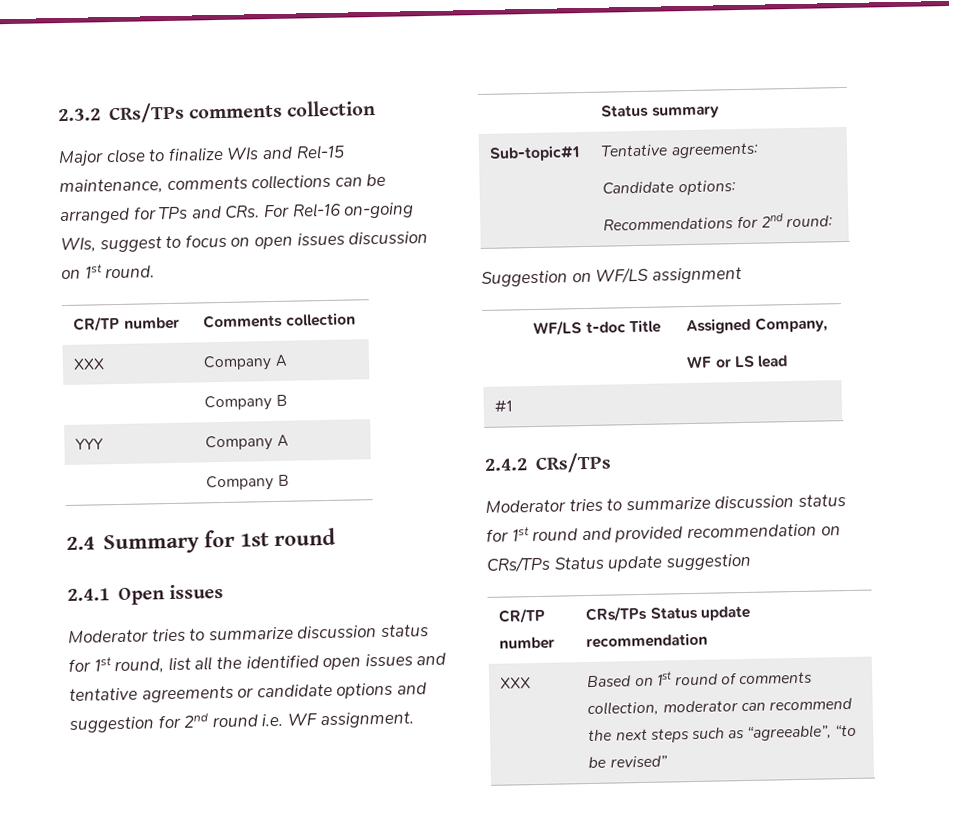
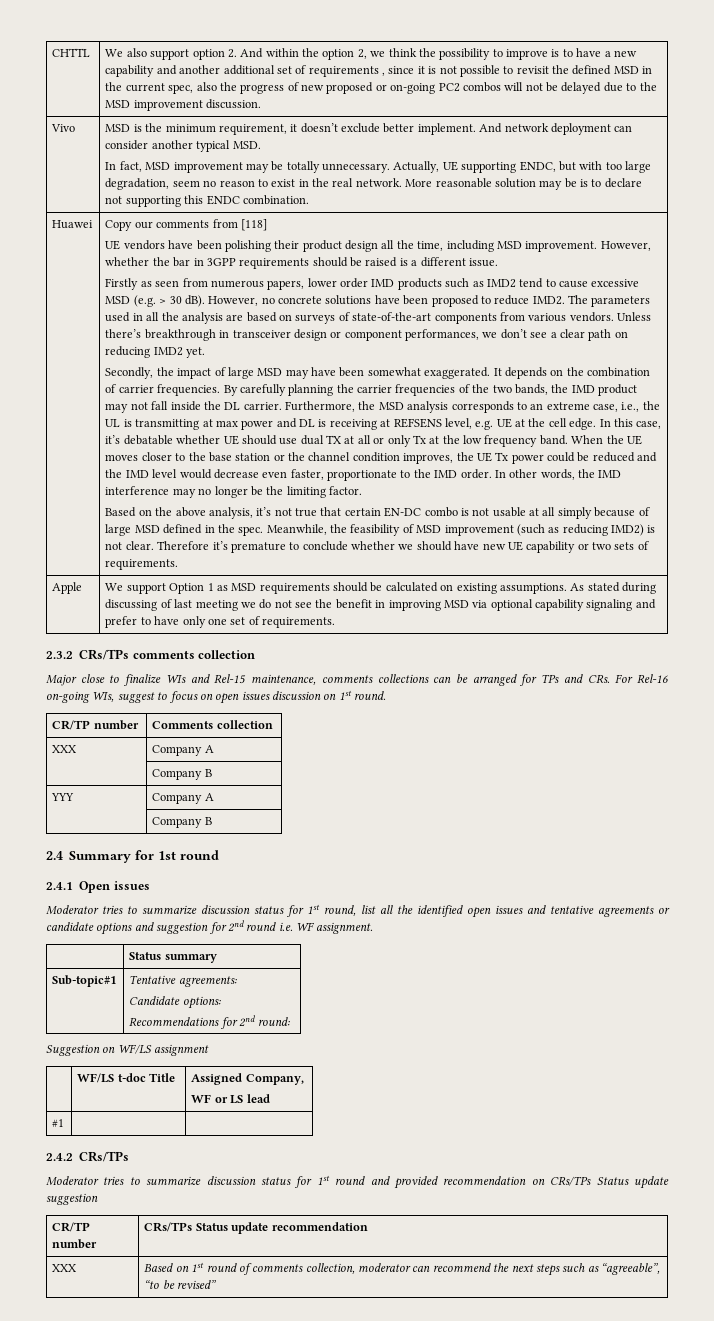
(58, 115) none -> [52,48,91,57] [105,48,637,60] [105,65,653,77] [105,82,657,94] [105,99,262,111] [51,124,76,132] [105,123,633,135] [105,140,261,152] [105,161,652,173] [105,178,642,190] [105,195,309,207] [52,220,94,229] [105,219,267,231] [105,240,651,252] [105,257,498,269] [105,278,640,290] [105,295,651,307] [105,312,652,324] [105,329,628,341] [105,346,206,358] [105,367,651,379] [105,384,638,396] [105,401,660,413] [105,418,662,430] [105,435,642,447] [105,452,658,464] [105,469,622,481] [105,486,363,498] [105,507,650,519] [105,524,656,536] [105,541,649,553] [105,559,179,570] [52,582,83,594] [105,582,657,594] [105,599,656,611] [105,616,336,628] CHTTL | We also support option 2. And within the option 2, we think the possibility to improve is to have a new capability and another additional set of requirements , since it is not possible to revisit the defined MSD in the current spec, also the progress of new proposed or on-going PC2 combos will not be delayed due to the MSD improvement discussion. // Vivo | MSD is the minimum requirement, it doesn’t exclude better implement. And network deployment can consider another typical MSD. // In fact, MSD improvement may be totally unnecessary. Actually, UE supporting ENDC, but with too large degradation, seem no reason to exist in the real network. More reasonable solution may be is to declare not supporting this ENDC combination. // Huawei | Copy our comments from [118] // UE vendors have been polishing their product design all the time, including MSD improvement. However, whether the bar in 3GPP requirements should be raised is a different issue. // Firstly as seen from numerous papers, lower order IMD products such as IMD2 tend to cause excessive MSD (e.g. > 30 dB). However, no concrete solutions have been proposed to reduce IMD2. The parameters used in all the analysis are based on surveys of state-of-the-art components from various vendors. Unless there’s breakthrough in transceiver design or component performances, we don’t see a clear path on reducing IMD2 yet. // Secondly, the impact of large MSD may have been somewhat exaggerated. It depends on the combination of carrier frequencies. By carefully planning the carrier frequencies of the two bands, the IMD product may not fall inside the DL carrier. Furthermore, the MSD analysis corresponds to an extreme case, i.e., the UL is transmitting at max power and DL is receiving at REFSENS level, e.g. UE at the cell edge. In this case, it’s debatable whether UE should use dual TX at all or only Tx at the low frequency band. When the UE moves closer to the base station or the channel condition improves, the UE Tx power could be reduced and the IMD level would decrease even faster, proportionate to the IMD order. In other words, the IMD interference may no longer be the limiting factor. // Based on the above analysis, it’s not true that certain EN-DC combo is not usable at all simply because of large MSD defined in the spec. Meanwhile, the feasibility of MSD improvement (such as reducing IMD2) is not clear. Therefore it’s premature to conclude whether we should have new UE capability or two sets of requirements. // Apple | We support Option 1 as MSD requirements should be calculated on existing assumptions. As stated during discussing of last meeting we do not see the benefit in improving MSD via optional capability signaling and prefer to have only one set of requirements. //

